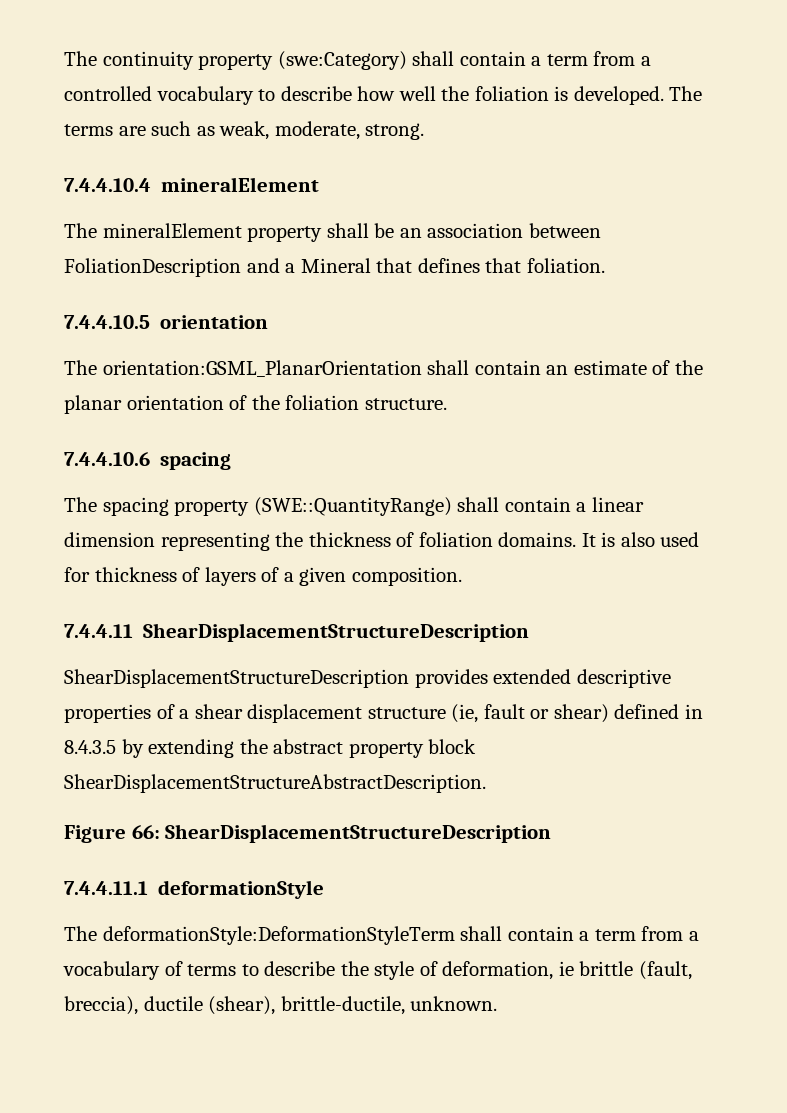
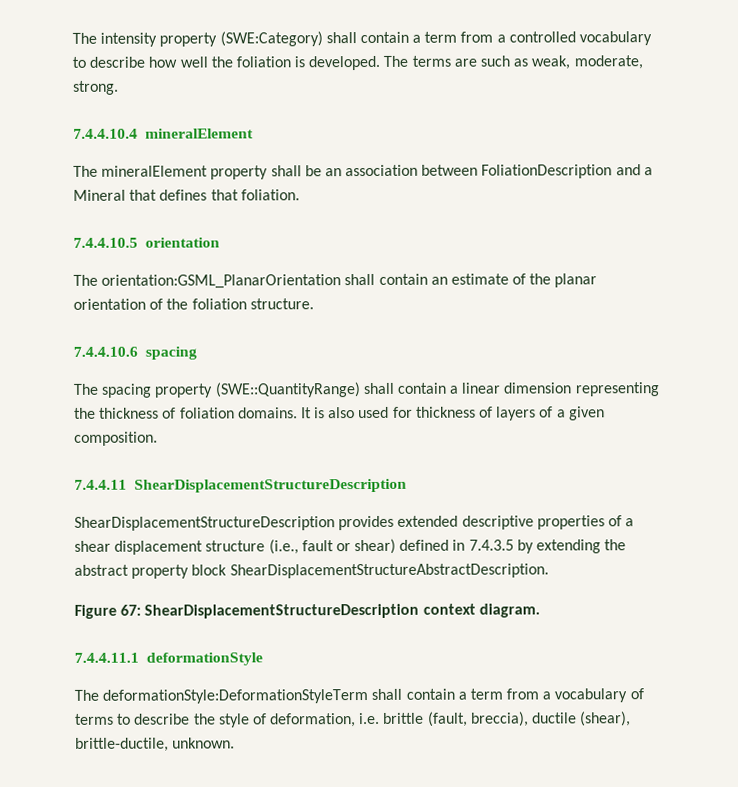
[64,51,407,70] The continuity property (swe:Category) -> [72,31,323,47] The intensity property (SWE:Category)
[451,704,479,723] (ie, -> [268,539,299,555] (i.e.,
[64,740,116,754] 8.4.3.5 -> [468,539,514,551] 7.4.3.5
[131,824,552,843] 66: ShearDisplacementStructureDescription -> [120,603,540,619] 67: ShearDisplacementStructureDescription context diagram.
[558,961,574,976] ie -> [359,712,381,725] i.e.

